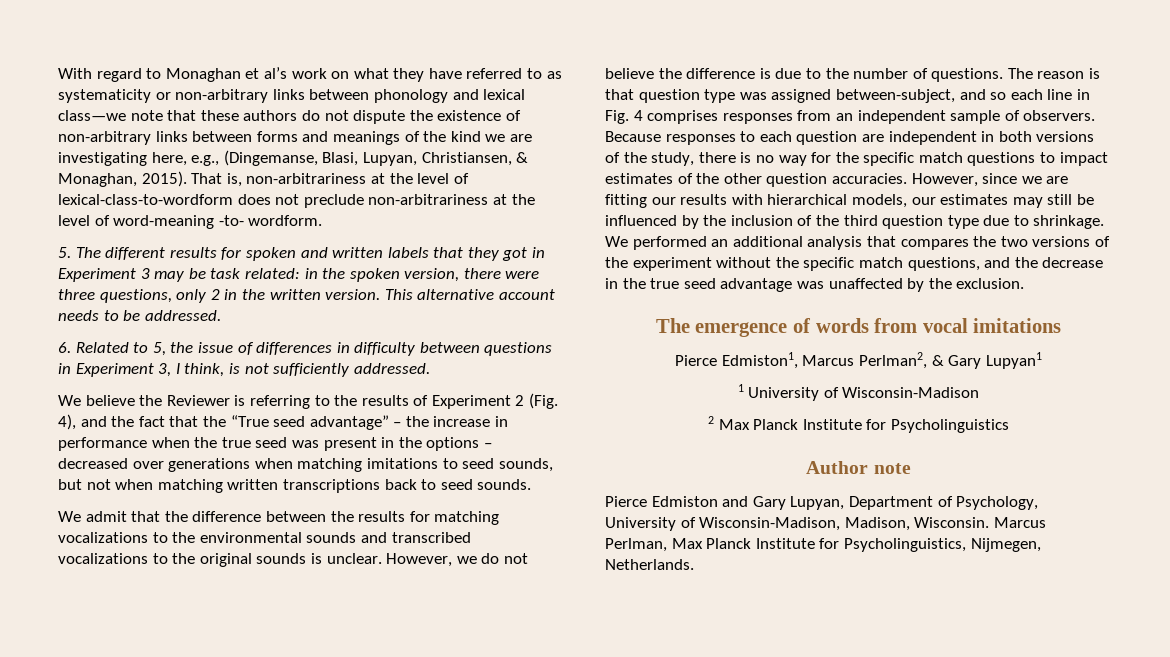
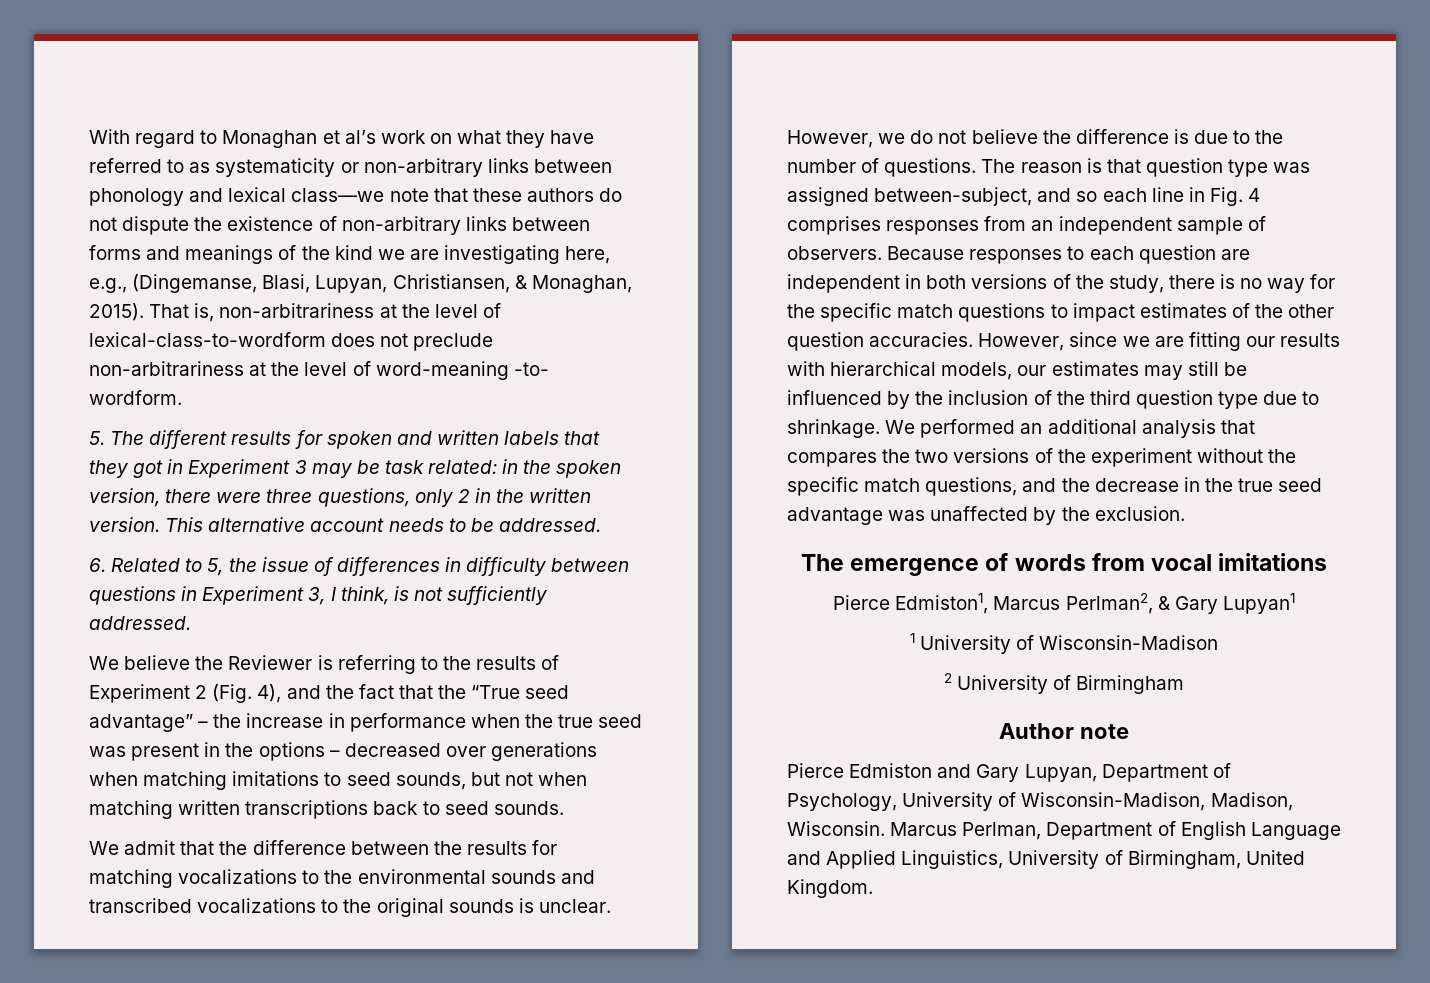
[718,419,1009,433] Max Planck Institute for Psycholinguistics -> [956,675,1185,694] University of Birmingham
[671,538,1041,552] [605,559,694,570] Max Planck Institute for Psycholinguistics, Nijmegen, Netherlands. -> [1046,821,1341,840] [787,850,1305,869] [787,879,873,898] Department of English Language and Applied Linguistics, University of Birmingham, United Kingdom.

